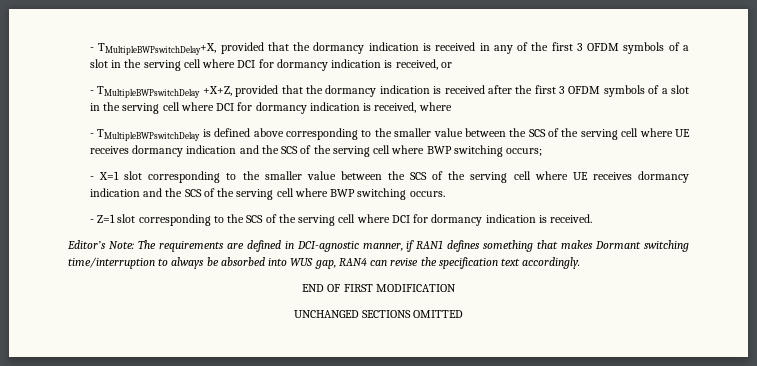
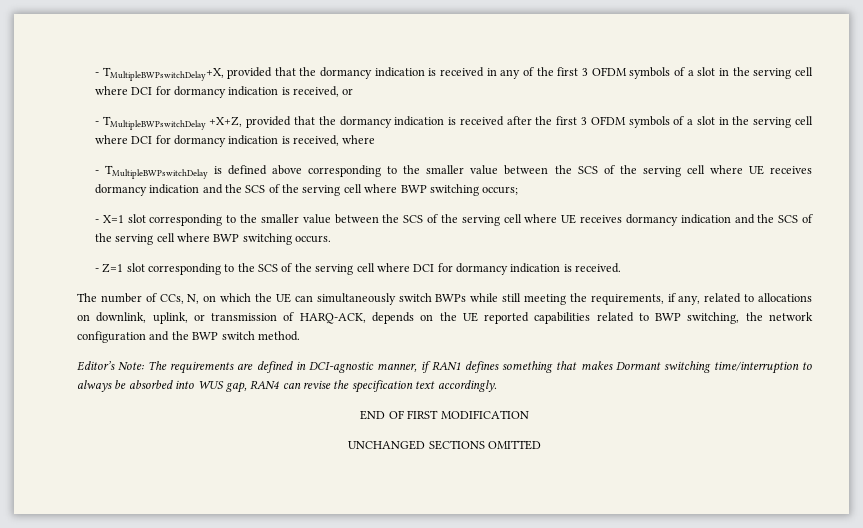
(593, 218) none -> [77,293,813,305] [77,312,814,324] [77,331,300,343] // The number of CCs, N, on which the UE can simultaneously switch BWPs while still meeting the requirements, if any, related to allocations on downlink, uplink, or transmission of HARQ-ACK, depends on the UE reported capabilities related to BWP switching, the network configuration and the BWP switch method.

